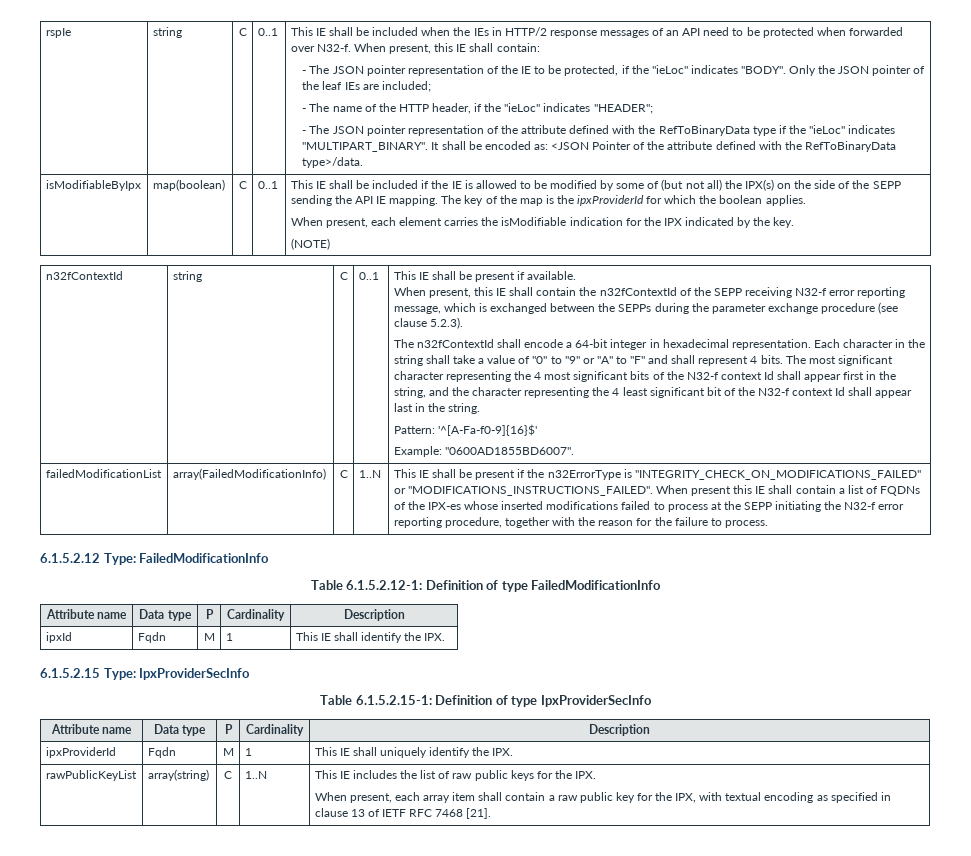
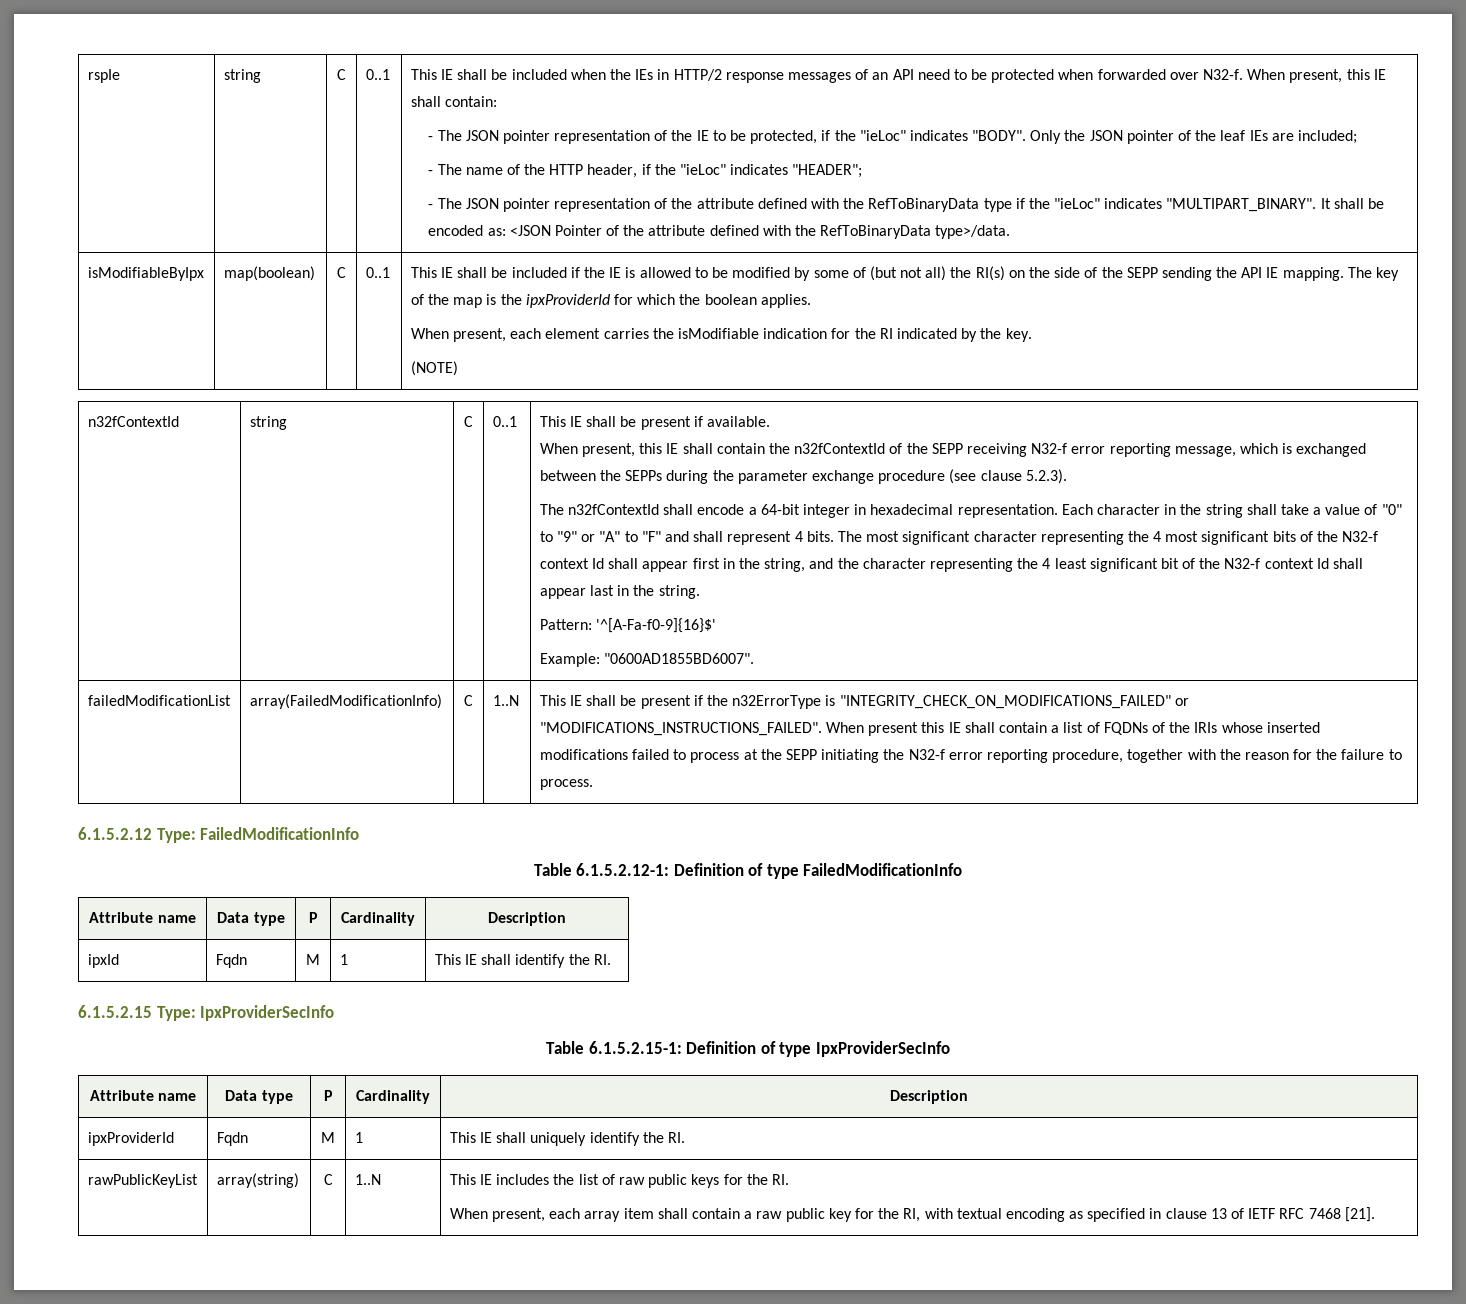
[744,179,774,191] IPX(s) -> [975,266,1005,281] RI(s)
[663,218,682,226] IPX -> [879,328,893,339] RI
[428,502,462,510] IPX-es -> [1194,722,1218,733] IRIs
[424,633,446,641] IPX. -> [593,954,611,965] RI.
[492,748,514,756] IPX. -> [668,1132,686,1143] RI.
[574,771,596,779] IPX. -> [771,1174,789,1185] RI.
[675,793,697,803] IPX, -> [903,1208,921,1222] RI,

